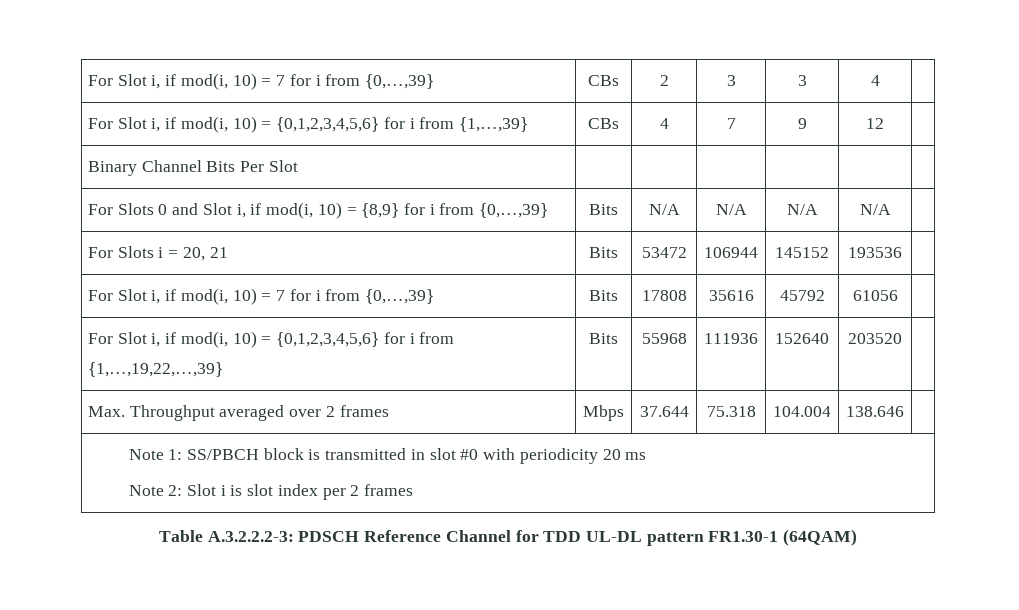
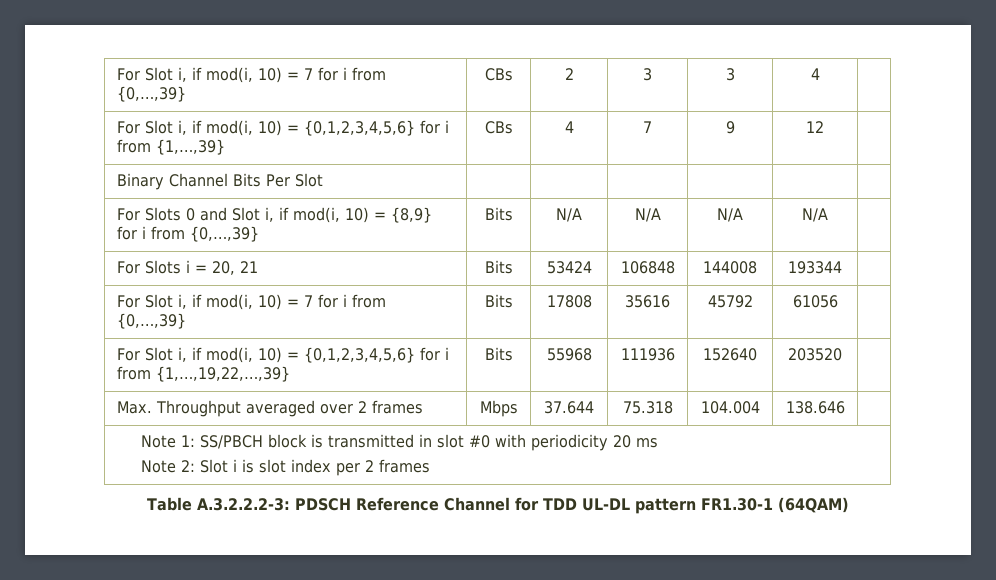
[641,247,687,258] [704,247,758,258] [775,247,829,258] [848,247,902,258] 53472 | 106944 | 145152 | 193536 -> [546,261,592,274] [620,261,675,274] [703,261,757,274] [788,261,842,274] 53424 | 106848 | 144008 | 193344

